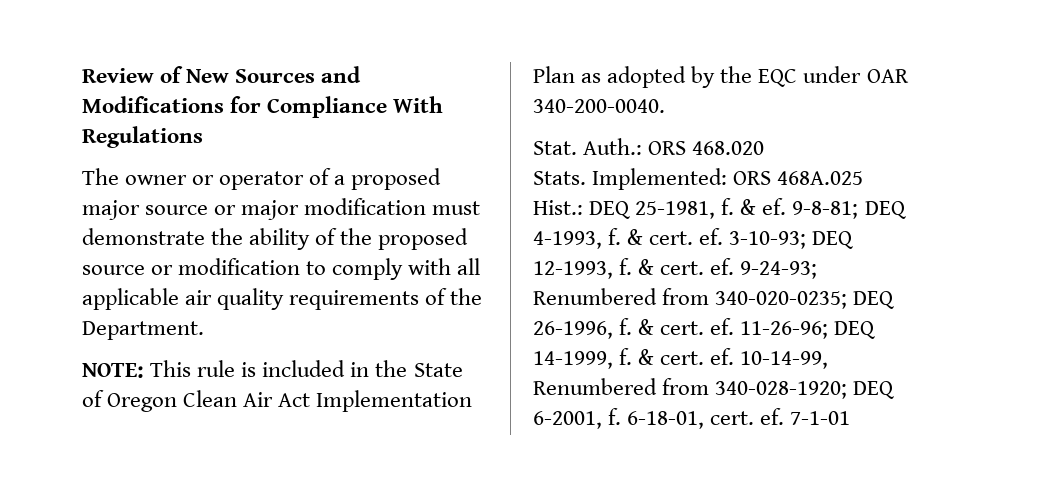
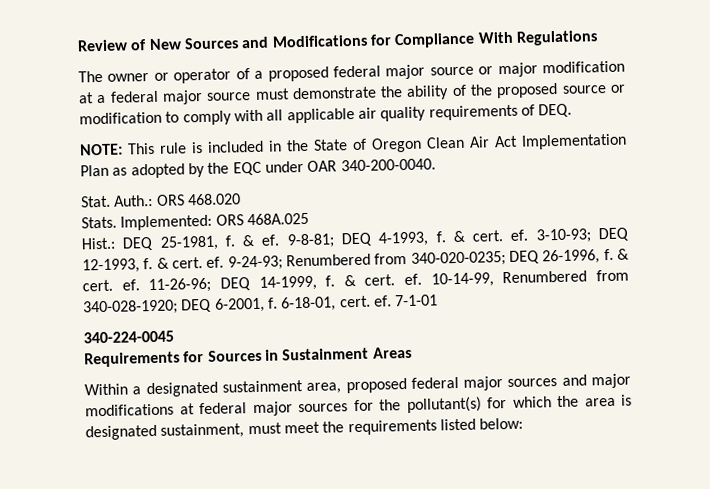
(442, 179) none -> [332,65,381,78] federal
(427, 206) none -> [78,89,252,105] at a federal major source
[450,288,483,305] [82,321,204,340] the Department. -> [538,103,573,118] DEQ.
(851, 418) none -> [83,330,174,344] [84,346,412,368] [84,373,632,398] [85,394,632,417] [85,417,524,441] // 340-224-0045 // Requirements for Sources in Sustainment Areas // Within a designated sustainment area, proposed federal major sources and major modifications at federal major sources for the pollutant(s) for which the area is designated sustainment, must meet the requirements listed below:

